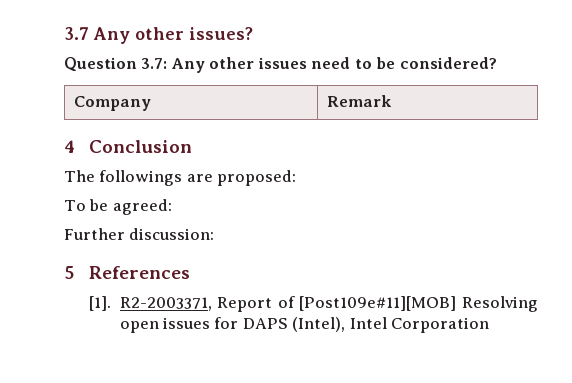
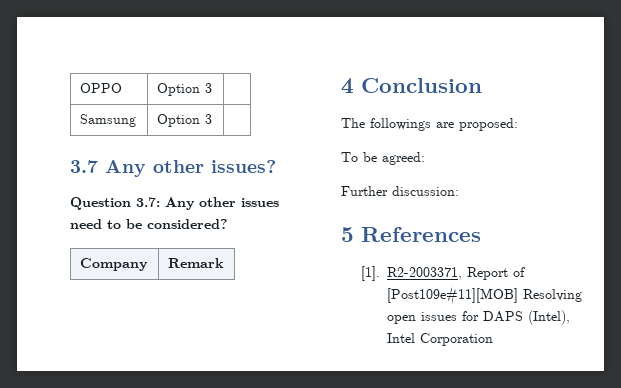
(64, 33) none -> [80,83,123,93] [157,83,213,96] [80,114,137,127] [157,114,213,127] OPPO | Option 3 | // Samsung | Option 3 | //

